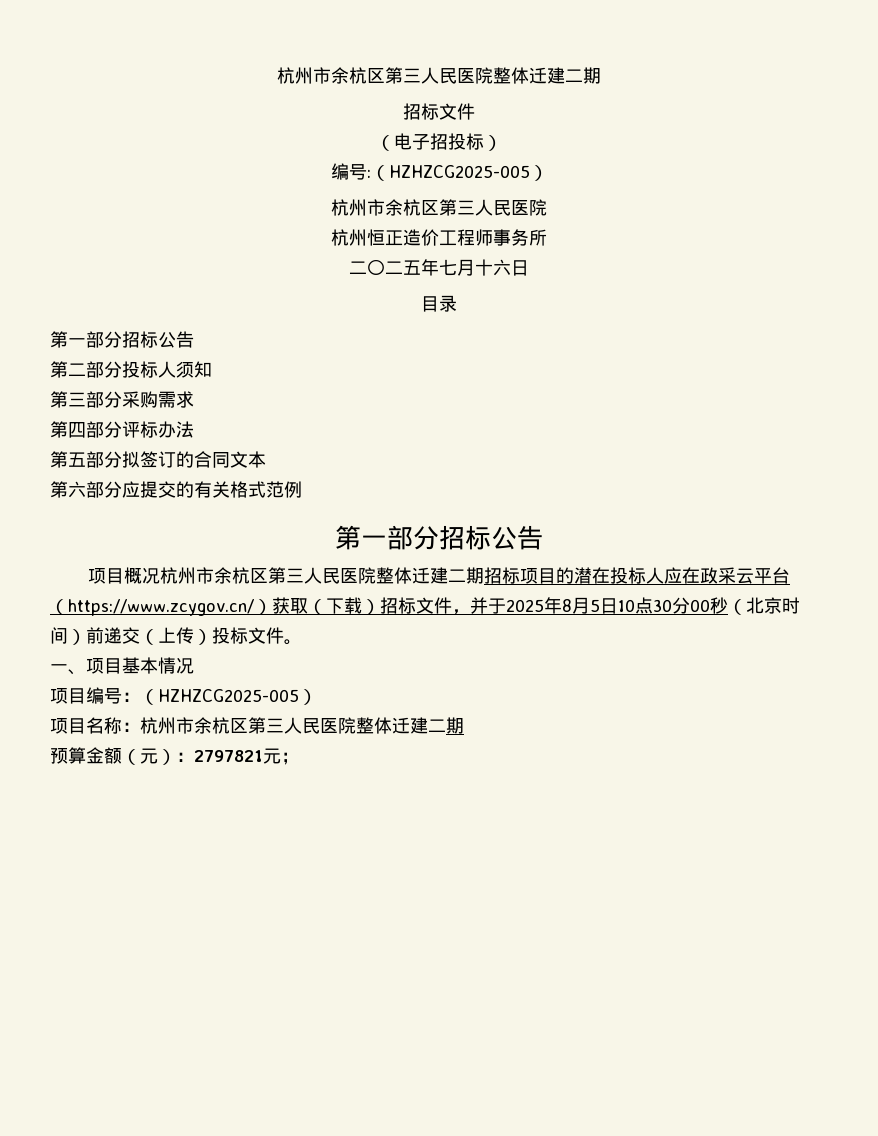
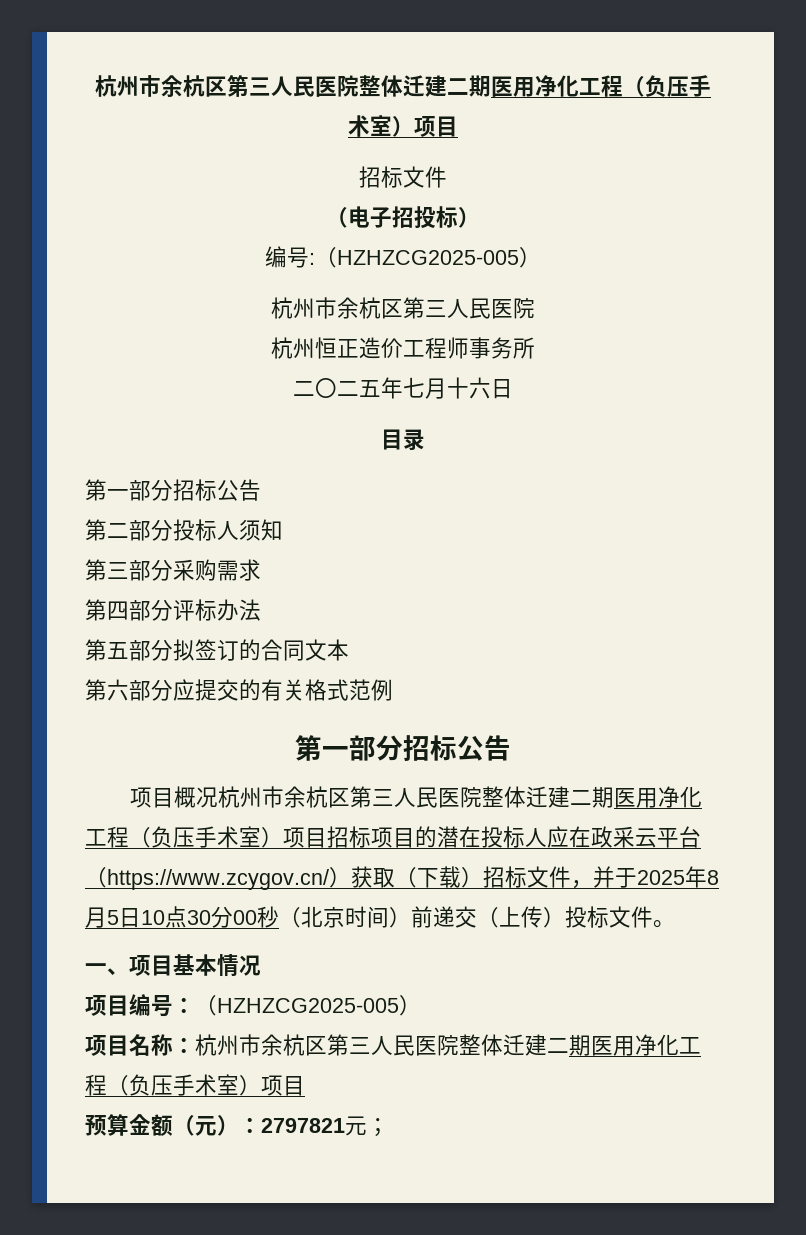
[277,67,601,84] 杭州市余杭区第三人民医院整体迁建二期 -> [95,75,711,97] [348,115,458,137] 杭州市余杭区第三人民医院整体迁建二期医用净化工程（负压手术室）项目
(484, 575) none -> [613,786,702,808] [85,826,327,848] 医用净化工程（负压手术室）项目
(464, 725) none -> [591,1034,701,1056] [85,1074,305,1096] 医用净化工程（负压手术室）项目

